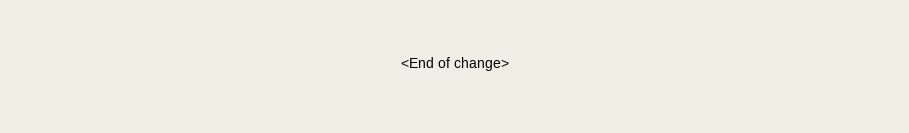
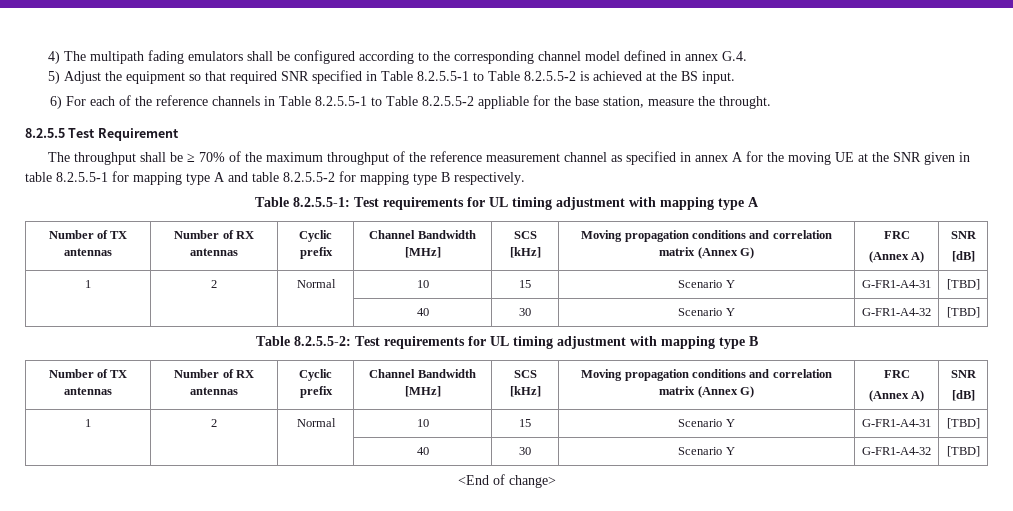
(400, 62) none -> [47,50,747,64] [47,70,735,84] [50,95,772,109] [25,128,179,141] [47,151,970,165] [25,171,525,185] [255,197,759,210] [48,230,128,239] [64,248,112,256] [174,230,254,239] [190,248,238,256] [299,230,332,242] [299,247,333,259] [369,230,476,239] [404,247,441,258] [513,231,537,239] [509,247,541,258] [581,230,832,242] [659,247,754,259] [883,231,910,239] [868,251,925,263] [950,231,977,239] [951,251,975,262] [85,280,91,288] [211,280,217,288] [296,279,336,288] [416,280,429,288] [519,280,531,288] [678,280,735,288] [862,280,931,288] [946,279,980,290] [416,308,429,316] [519,308,531,316] [678,308,735,316] [862,308,931,316] [946,307,980,318] [255,336,758,349] [48,369,128,378] [64,387,112,395] [174,369,254,378] [190,387,238,395] [299,369,332,381] [299,386,333,398] [369,369,476,378] [404,386,441,397] [513,370,537,378] [509,386,541,397] [581,369,832,381] [659,386,754,398] [883,370,910,378] [868,390,925,402] [950,370,977,378] [951,390,975,401] [85,419,91,427] [211,419,217,427] [296,418,336,427] [416,419,429,427] [519,419,531,427] [678,419,735,427] [862,419,931,427] [946,418,980,429] [416,447,429,455] [519,447,531,455] [678,447,735,455] [862,447,931,455] [946,446,980,457] 4) The multipath fading emulators shall be configured according to the corresponding channel model defined in annex G.4. // 5) Adjust the equipment so that required SNR specified in Table 8.2.5.5-1 to Table 8.2.5.5-2 is achieved at the BS input. // 6) For each of the reference channels in Table 8.2.5.5-1 to Table 8.2.5.5-2 appliable for the base station, measure the throught. // 8.2.5.5 Test Requirement // The throughput shall be ≥ 70% of the maximum throughput of the reference measurement channel as specified in annex A for the moving UE at the SNR given in table 8.2.5.5-1 for mapping type A and table 8.2.5.5-2 for mapping type B respectively. // Table 8.2.5.5-1: Test requirements for UL timing adjustment with mapping type A // Number of TX antennas | Number of RX antennas | Cyclic prefix | Channel Bandwidth [MHz] | SCS [kHz] | Moving propagation conditions and correlation matrix (Annex G) | FRC // (Annex A) | SNR // [dB] // 1 | 2 | Normal | 10 | 15 | Scenario Y | G-FR1-A4-31 | [TBD] // | | | 40 | 30 | Scenario Y | G-FR1-A4-32 | [TBD] // Table 8.2.5.5-2: Test requirements for UL timing adjustment with mapping type B // Number of TX antennas | Number of RX antennas | Cyclic prefix | Channel Bandwidth [MHz] | SCS [kHz] | Moving propagation conditions and correlation matrix (Annex G) | FRC // (Annex A) | SNR // [dB] // 1 | 2 | Normal | 10 | 15 | Scenario Y | G-FR1-A4-31 | [TBD] // | | | 40 | 30 | Scenario Y | G-FR1-A4-32 | [TBD] //

